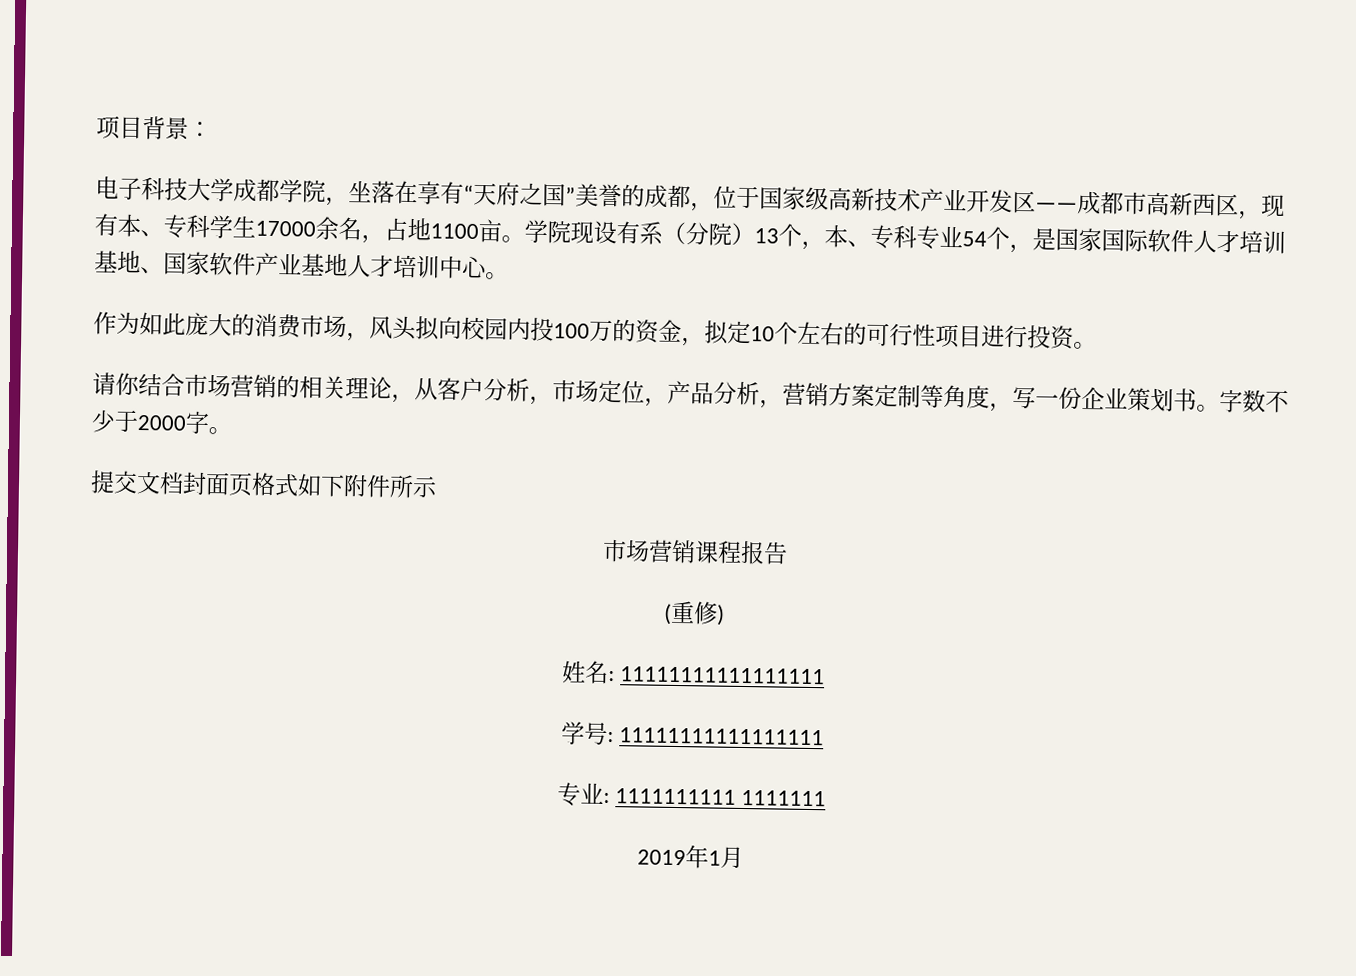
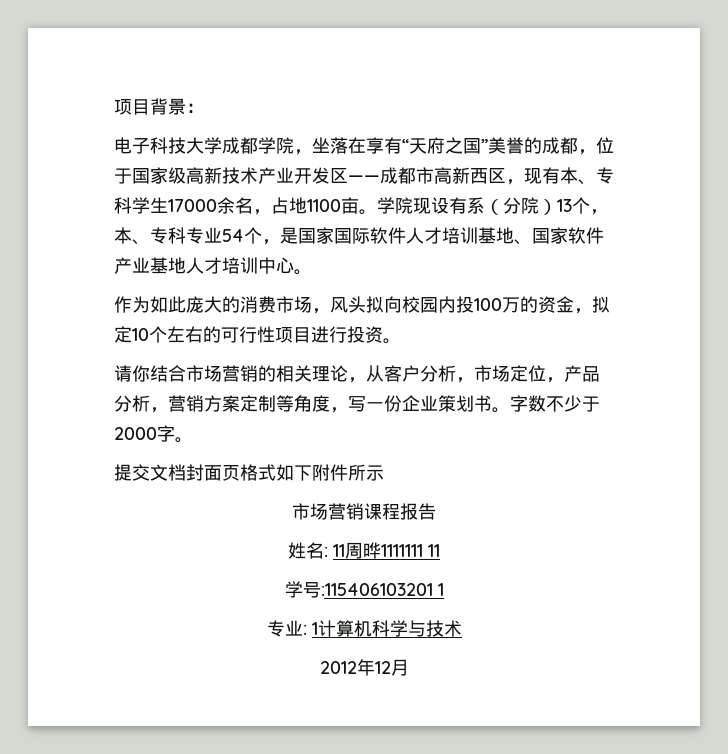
[663,600,725,626] // (重修) -> (436, 511) none
[620,666,826,685] 11111111111111111 -> [333,542,440,559] 11周晔1111111 11
[606,727,825,746] : 11111111111111111 -> [320,583,444,596] :115406103201 1
[615,788,827,807] [637,845,721,869] 1111111111 1111111 // 2019年1 -> [311,620,462,637] [319,659,391,676] 1计算机科学与技术 // 2012年12

